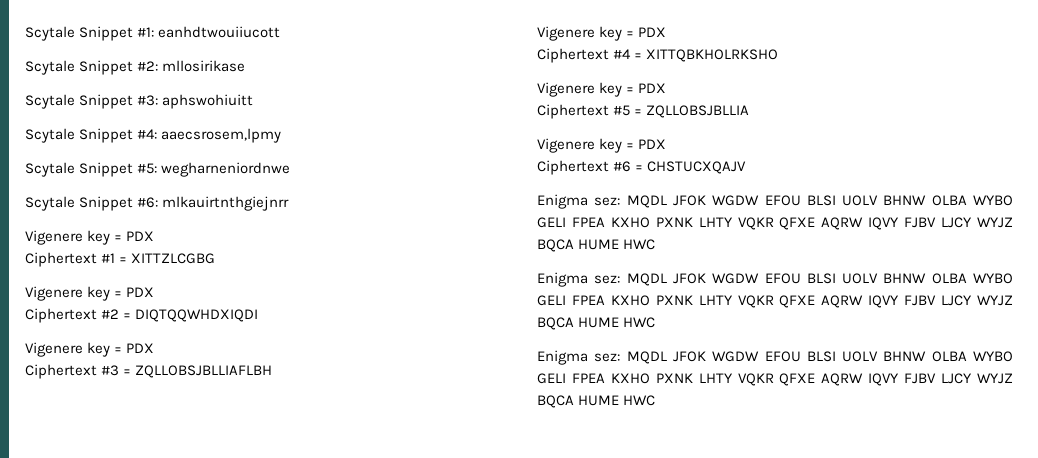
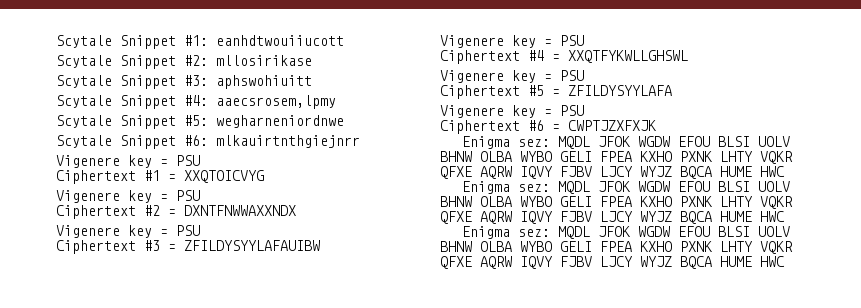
[126,231,155,241] PDX -> [176,155,200,166] PSU
[131,253,216,264] [25,286,155,301] XITTZLCGBG // Vigenere key = PDX -> [184,170,264,183] [56,190,200,203] XXQTOICVYG // Vigenere key = PSU
[135,309,259,322] [25,342,155,357] DIQTQQWHDXIQDI // Vigenere key = PDX -> [184,205,296,216] [56,225,200,238] DXNTFNWWAXXNDX // Vigenere key = PSU
[135,365,273,378] [537,26,667,41] ZQLLOBSJBLLIAFLBH // Vigenere key = PDX -> [184,240,320,251] [440,35,584,48] ZFILDYSYYLAFAUIBW // Vigenere key = PSU
[646,49,779,62] [537,82,667,97] XITTQBKHOLRKSHO // Vigenere key = PDX -> [568,50,688,63] [440,70,584,83] XXQTFYKWLLGHSWL // Vigenere key = PSU
[646,105,750,118] [537,138,667,153] ZQLLOBSJBLLIA // Vigenere key = PDX -> [568,85,672,96] [440,105,584,118] ZFILDYSYYLAFA // Vigenere key = PSU
[647,161,747,174] CHSTUCXQAJV -> [568,120,657,131] CWPTJZXFXJK

